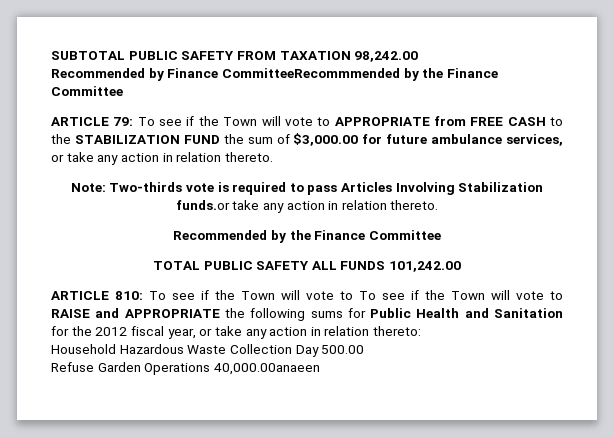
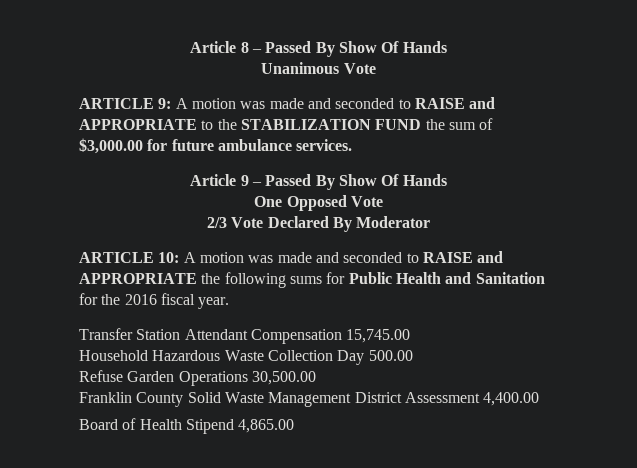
[51,51,419,62] [51,68,498,81] [51,86,123,96] [51,116,546,126] SUBTOTAL PUBLIC SAFETY FROM TAXATION 98,242.00 // Recommended by Finance CommitteeRecommmended by the Finance Committee // ARTICLE 79: To see if the Town will vote to APPROPRIATE from FREE CASH -> [190,41,447,57] [261,62,376,74] [79,97,496,109] [79,119,197,130] Article 8 – Passed By Show Of Hands // Unanimous Vote // ARTICLE 9: A motion was made and seconded to RAISE and APPROPRIATE
[505,134,563,146] [51,152,273,165] [70,182,544,195] [175,200,439,213] [173,230,441,243] [152,261,462,272] [51,290,544,300] services, or take any action in relation thereto. // Note: Two-thirds vote is required to pass Articles Involving Stabilization funds.or take any action in relation thereto. // Recommended by the Finance Committee // TOTAL PUBLIC SAFETY ALL FUNDS 101,242.00 // ARTICLE 810: To see if the Town will vote to To see if the Town will vote -> [296,139,353,151] [190,174,447,190] [254,195,383,211] [206,216,431,232] [79,252,403,263] services. // Article 9 – Passed By Show Of Hands // One Opposed Vote // 2/3 Vote Declared By Moderator // ARTICLE 10: A motion was made and seconded
[95,326,422,339] 2012 fiscal year, or take any action in relation thereto: -> [124,293,230,309] [79,328,411,344] 2016 fiscal year. // Transfer Station Attendant Compensation 15,745.00
[213,363,320,375] 40,000.00anaeen -> [251,371,316,385] [79,392,540,407] [79,418,295,434] 30,500.00 // Franklin County Solid Waste Management District Assessment 4,400.00 // Board of Health Stipend 4,865.00

